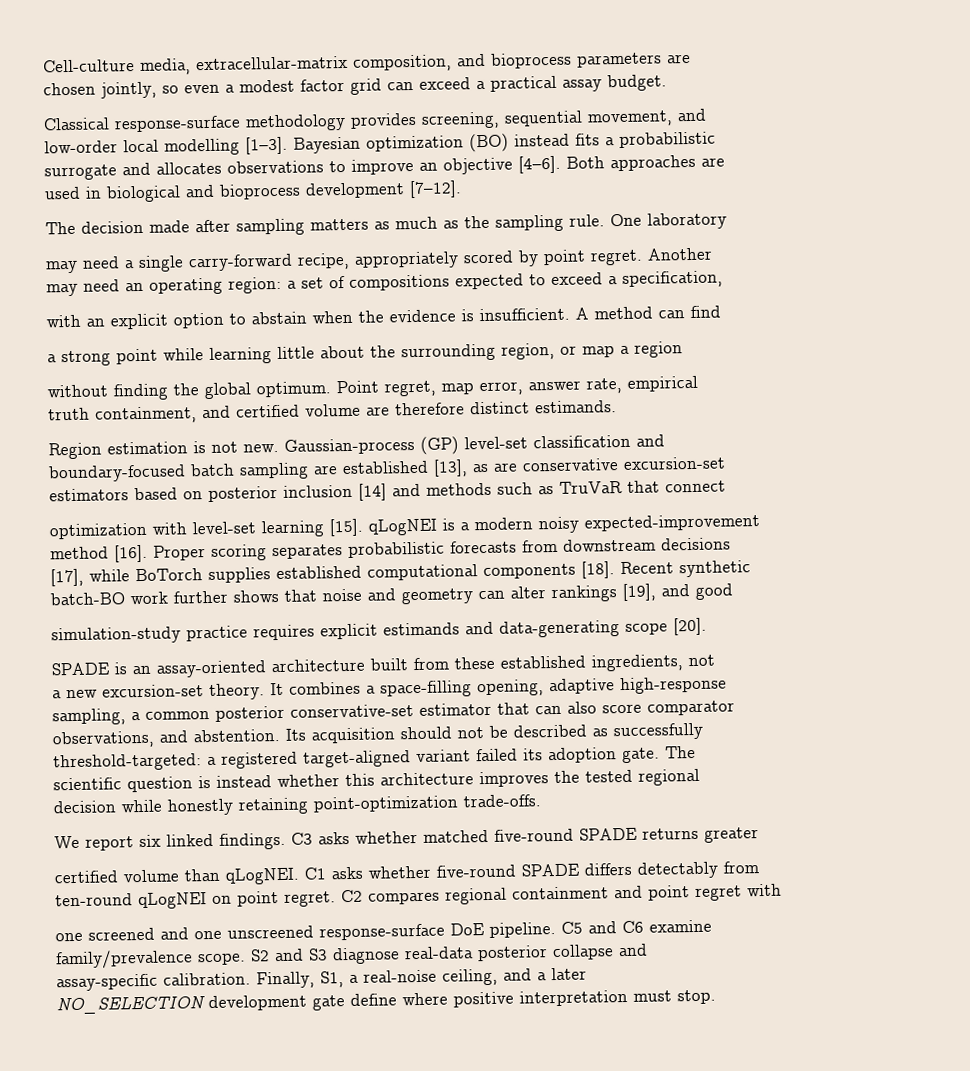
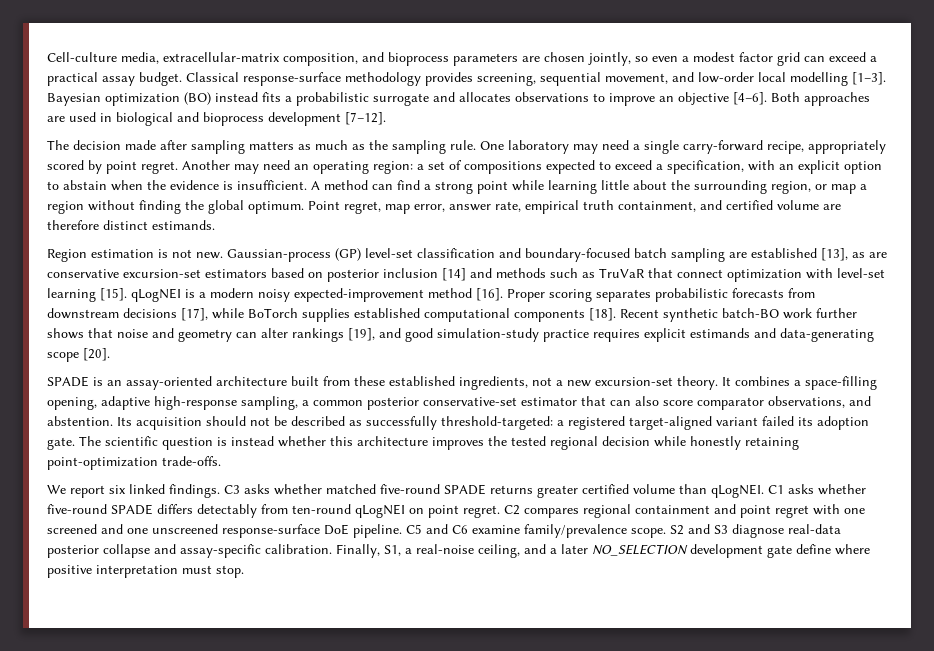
(691, 58) // -> (540, 59) none
(667, 83) // -> (182, 79) none
(707, 115) // -> (694, 77) none
(716, 140) // -> (369, 99) none
(725, 162) // -> (65, 119) none
(727, 221) // -> (569, 147) none
(713, 254) // -> (230, 165) none
(723, 279) // -> (744, 167) none
(721, 311) // -> (420, 185) none
(683, 349) // -> (84, 207) none
(698, 383) // -> (579, 207) none
(665, 440) // -> (521, 253) none
(726, 463) // -> (201, 273) none
(726, 486) // -> (723, 273) none
(760, 523) // -> (424, 295) none
(731, 544) // -> (177, 313) none
(751, 569) // -> (718, 315) none
(733, 591) // -> (433, 335) none
(715, 660) // -> (552, 381) none
(727, 685) // -> (237, 403) none
(735, 708) // -> (764, 403) none
(703, 731) // -> (437, 423) none
(696, 752) // -> (101, 441) none
(700, 777) // -> (598, 443) none
(759, 835) // -> (578, 491) none
(759, 867) // -> (288, 509) none
(782, 890) // -> (840, 509) none
(712, 926) // -> (520, 529) none
(648, 950) // -> (176, 549) none
(587, 974) // -> (588, 549) none

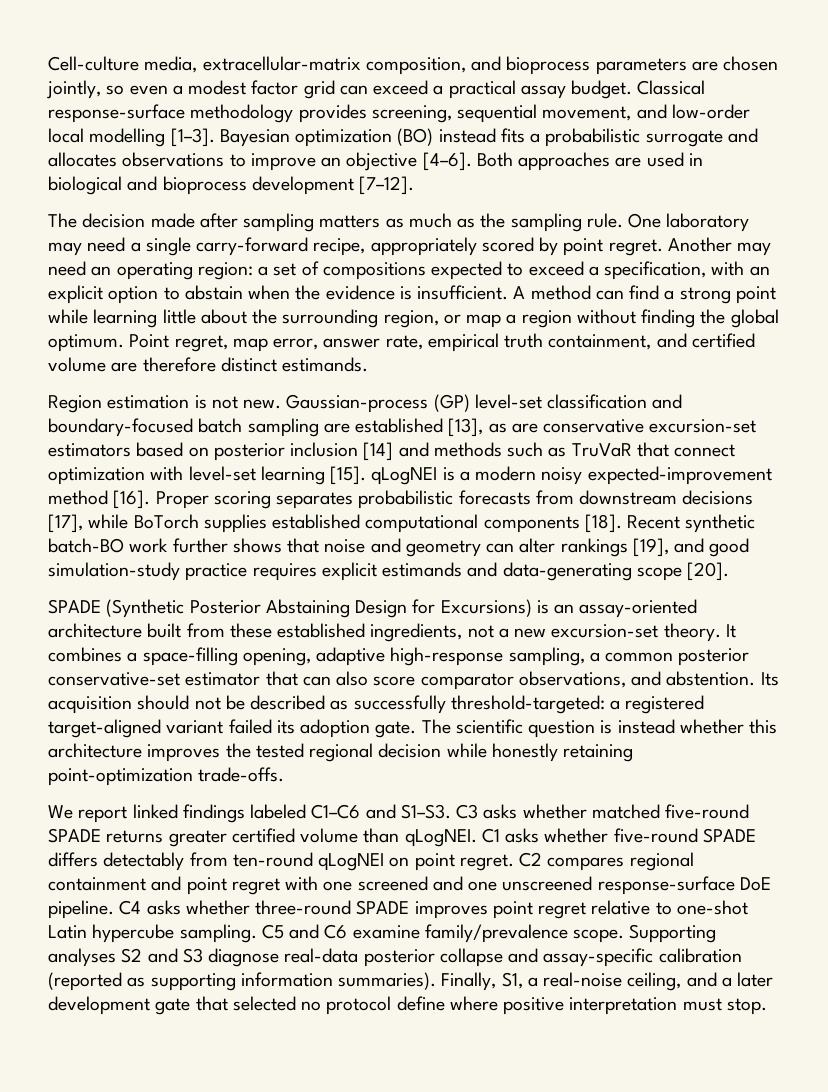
(89, 381) none -> [106,599,532,618] (Synthetic Posterior Abstaining Design for Excursions)
[109,484,220,498] six linked findings. -> [132,804,451,823] linked findings labeled C1–C6 and S1–S3.
(402, 531) none -> [119,900,748,919] [48,924,257,943] C4 asks whether three-round SPADE improves point regret relative to one-shot Latin hypercube sampling.
(666, 533) none -> [629,924,717,943] [48,948,116,967] Supporting analyses
[265,544,332,554] calibration. -> [658,948,742,963] [48,972,437,991] calibration (reported as supporting information summaries).
[592,544,688,556] NO_SELECTION -> (774, 979) none
(792, 551) none -> [195,996,392,1015] that selected no protocol

